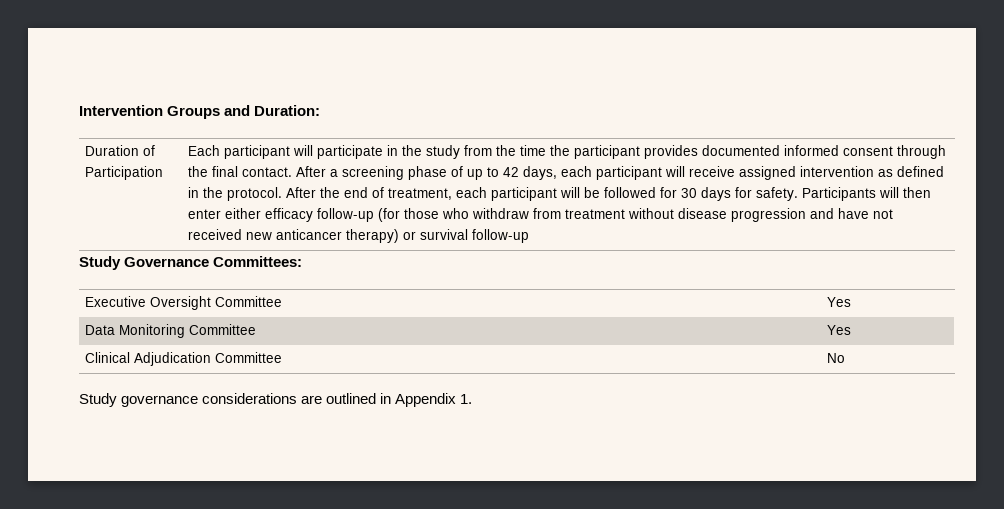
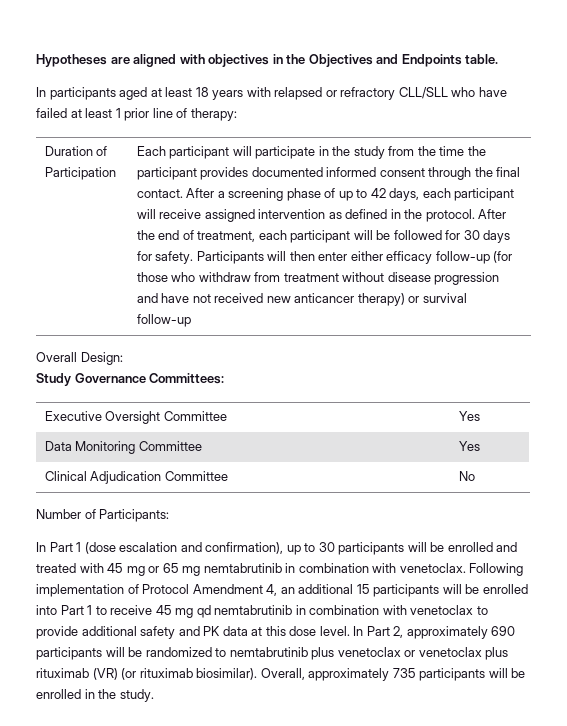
[79,105,321,119] Intervention Groups and Duration: -> [36,54,499,67] [36,87,507,100] [36,108,237,121] Hypotheses are aligned with objectives in the Objectives and Endpoints table. // In participants aged at least 18 years with relapsed or refractory CLL/SLL who have failed at least 1 prior line of therapy:
(530, 236) none -> [36,352,123,365] // Overall Design:
[79,393,473,407] Study governance considerations are outlined in Appendix 1. -> [36,509,170,522] [36,542,518,555] [36,563,524,576] [36,584,528,597] [36,605,488,618] [36,626,516,639] [36,647,509,660] [36,668,526,681] [36,689,154,702] Number of Participants: // In Part 1 (dose escalation and confirmation), up to 30 participants will be enrolled and treated with 45 mg or 65 mg nemtabrutinib in combination with venetoclax. Following implementation of Protocol Amendment 4, an additional 15 participants will be enrolled into Part 1 to receive 45 mg qd nemtabrutinib in combination with venetoclax to provide additional safety and PK data at this dose level. In Part 2, approximately 690 participants will be randomized to nemtabrutinib plus venetoclax or venetoclax plus rituximab (VR) (or rituximab biosimilar). Overall, approximately 735 participants will be enrolled in the study.

